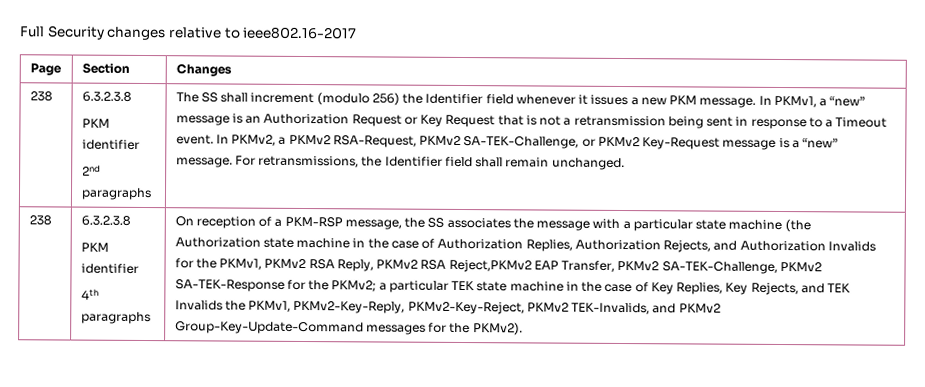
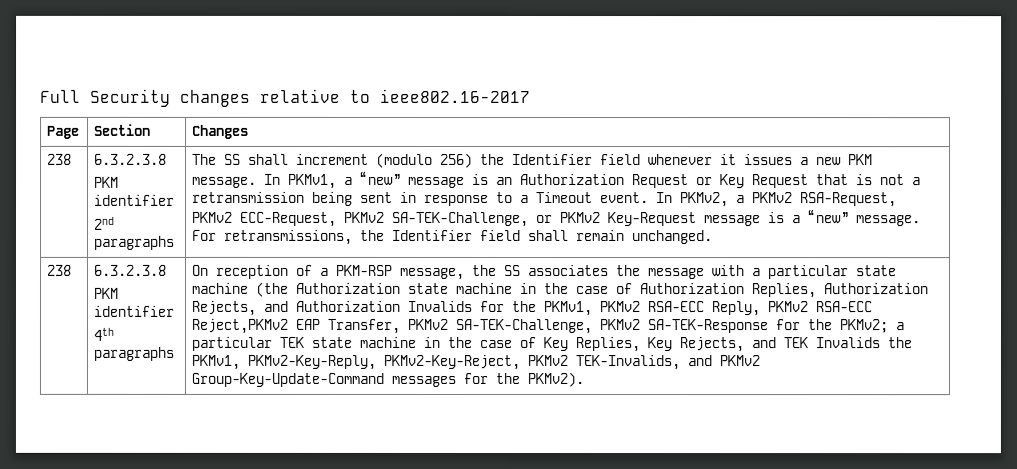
(462, 140) none -> [240,211,386,227] ECC-Request, PKMv2
[308,259,335,270] RSA -> [647,301,705,313] RSA-ECC
[420,259,447,270] RSA -> [815,301,873,313] RSA-ECC

